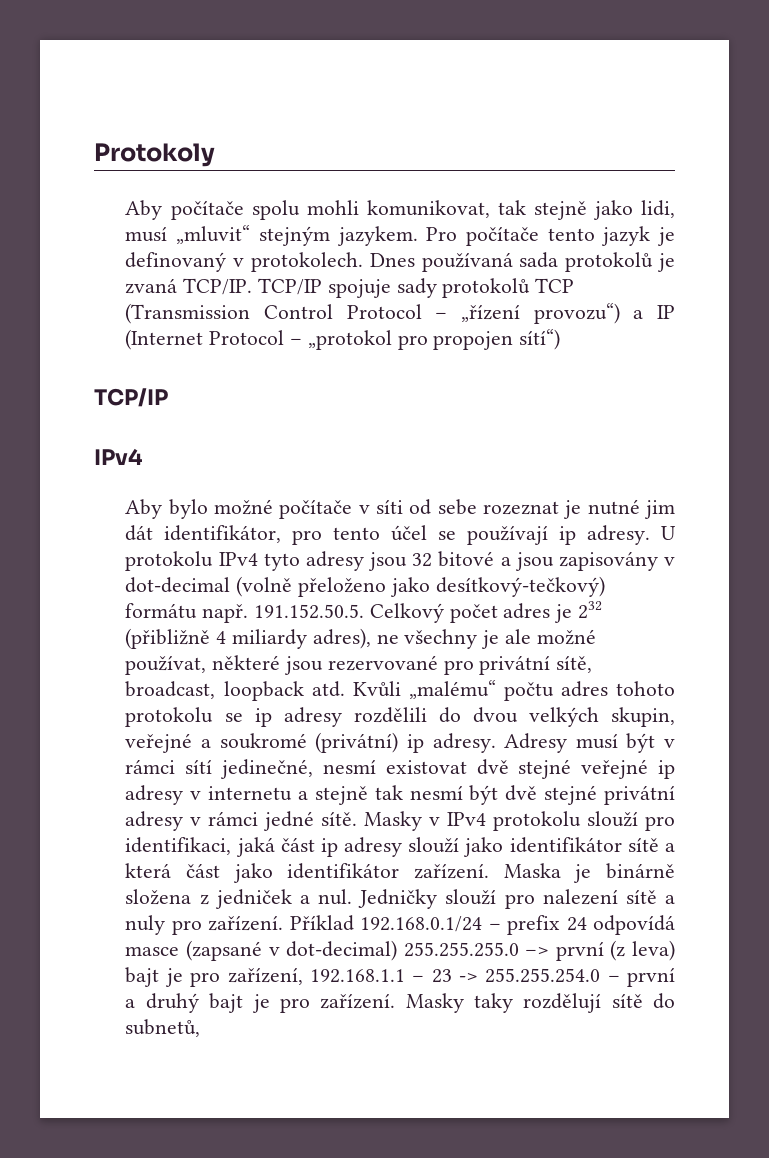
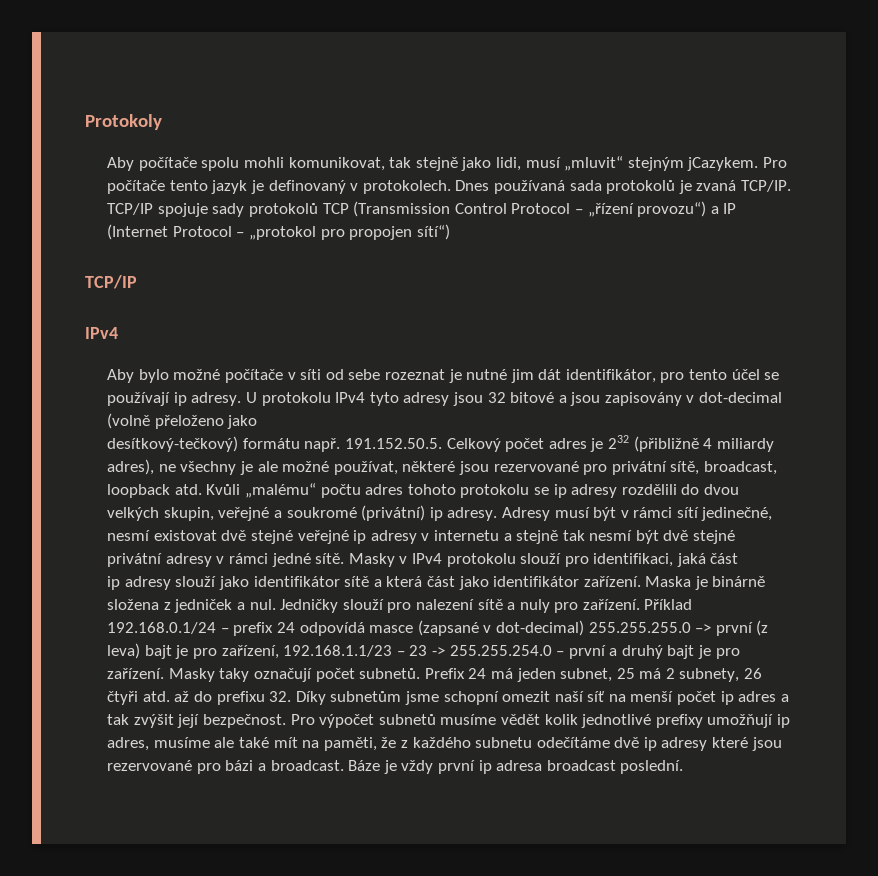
[336,226,418,246] jazykem. -> [687,157,759,171] jCazykem.
(430, 587) none -> (258, 422) //
(315, 844) none -> (739, 558) //
[309,969,405,983] 192.168.1.1 -> [283,645,393,657] 192.168.1.1/23
[523,993,676,1013] [125,1019,201,1037] rozdělují sítě do subnetů, -> [253,668,763,682] [107,691,789,705] [107,714,790,728] [107,737,782,751] [107,760,684,774] označují počet subnetů. Prefix 24 má jeden subnet, 25 má 2 subnety, 26 čtyři atd. až do prefixu 32. Díky subnetům jsme schopní omezit naší síť na menší počet ip adres a tak zvýšit její bezpečnost. Pro výpočet subnetů musíme vědět kolik jednotlivé prefixy umožňují ip adres, musíme ale také mít na paměti, že z každého subnetu odečítáme dvě ip adresy které jsou rezervované pro bázi a broadcast. Báze je vždy první ip adresa broadcast poslední.

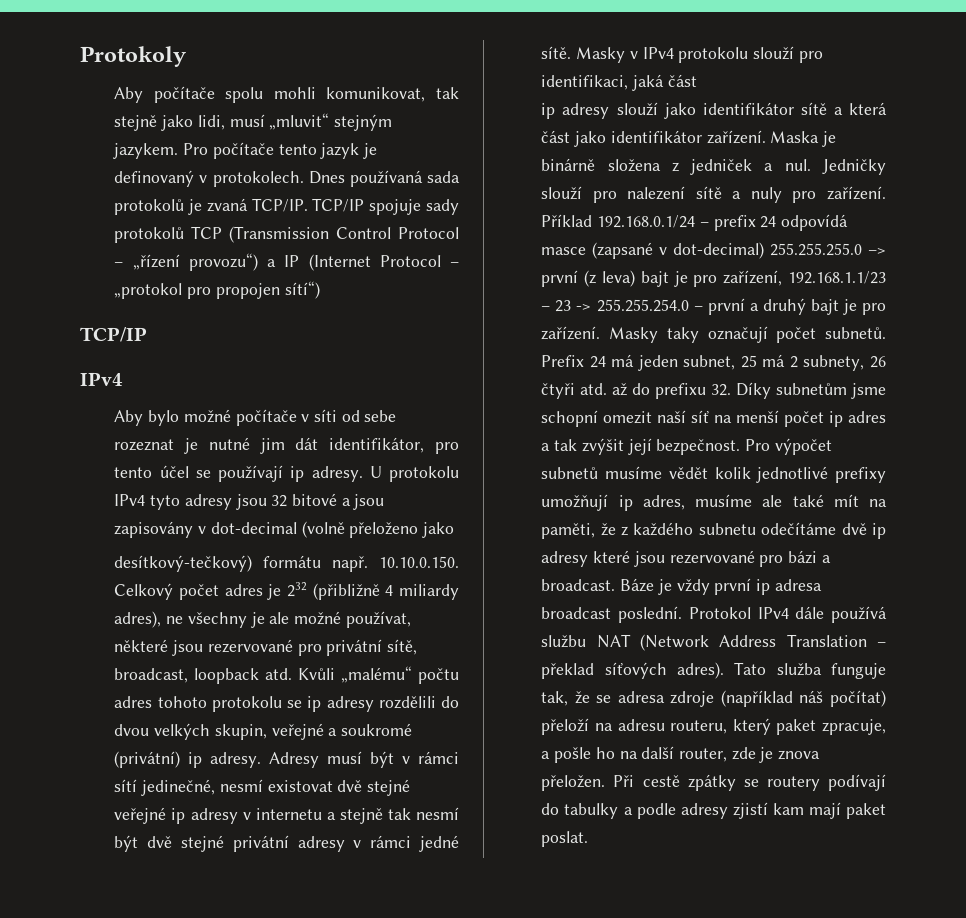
[687,157,759,171] jCazykem. -> [113,143,179,159] jazykem.
[344,438,442,449] 191.152.50.5. -> [379,556,459,568] 10.10.0.150.
(684, 767) none -> [688,606,887,623] [541,634,886,651] [541,662,886,679] [541,690,886,707] [541,718,886,735] [541,746,821,763] [541,774,886,791] [541,802,886,819] [541,831,589,847] Protokol IPv4 dále používá službu NAT (Network Address Translation – překlad síťových adres). Tato služba funguje tak, že se adresa zdroje (například náš počítat) přeloží na adresu routeru, který paket zpracuje, a pošle ho na další router, zde je znova přeložen. Při cestě zpátky se routery podívají do tabulky a podle adresy zjistí kam mají paket poslat.

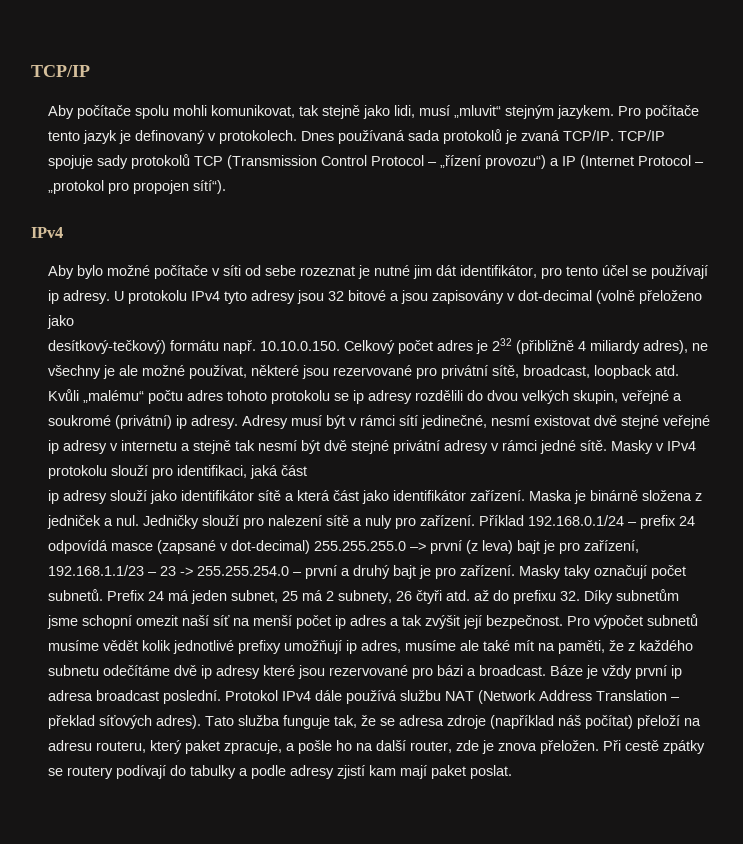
[80,46,187,67] Protokoly -> [31,65,90,77] TCP/IP
[284,281,320,299] [80,327,147,342] sítí“) // TCP/IP -> [193,180,227,194] sítí“).

